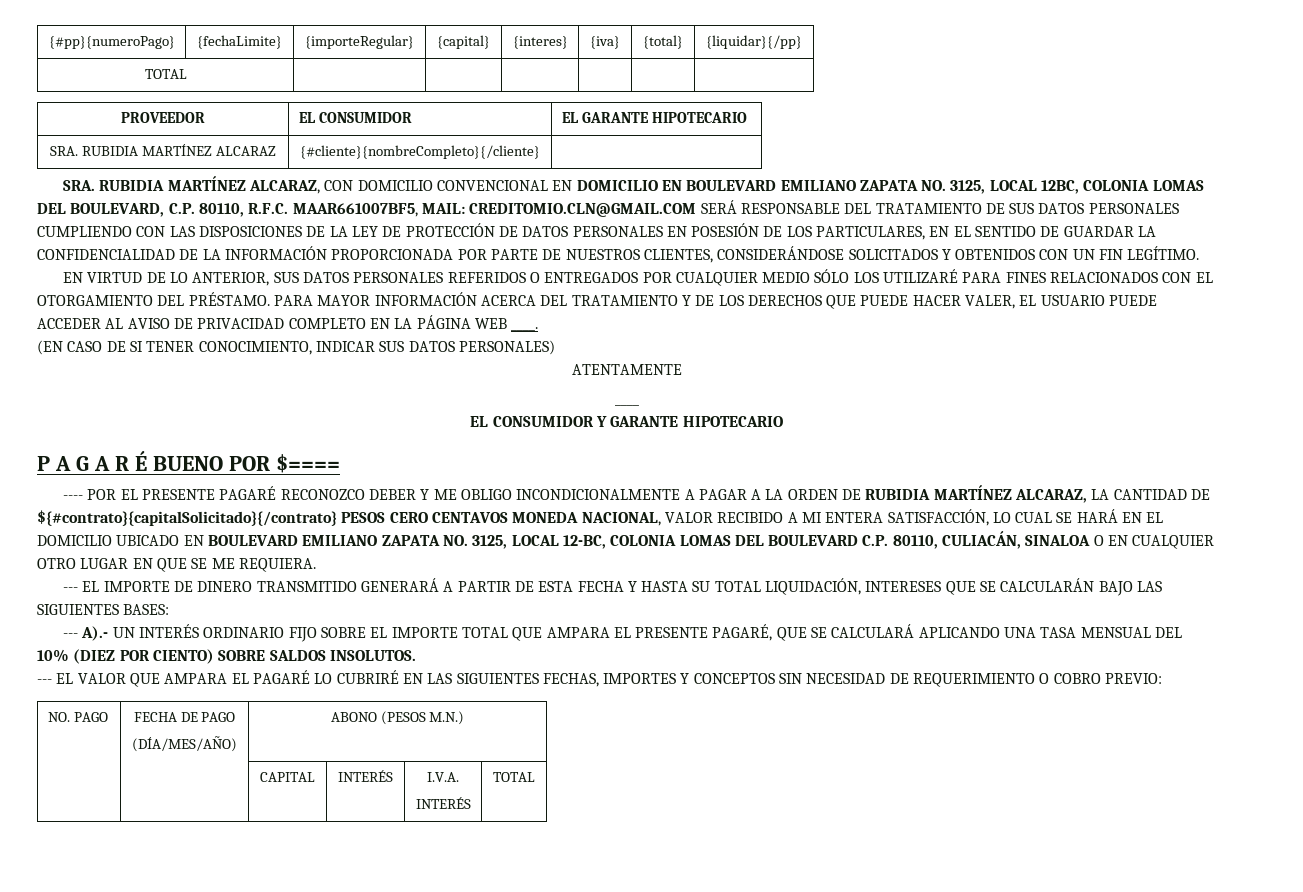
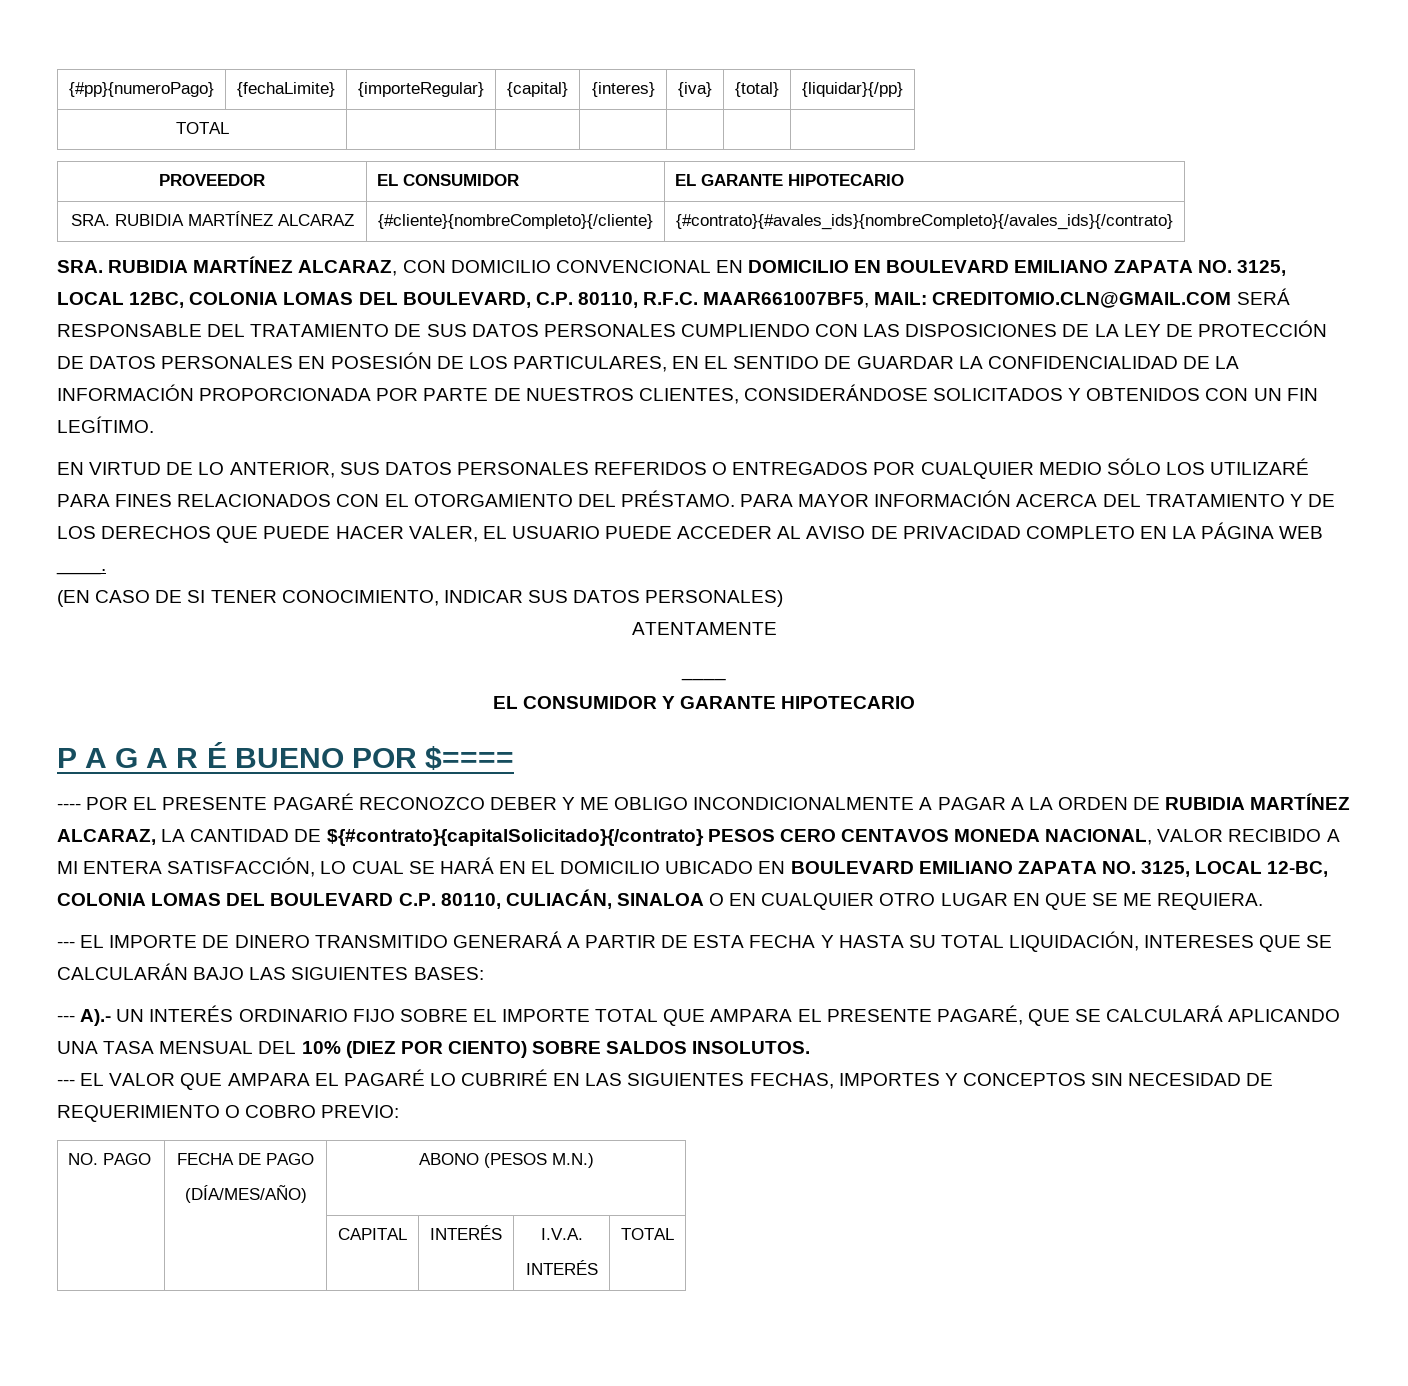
(540, 152) none -> [676,214,1173,230] {#contrato}{#avales_ids}{nombreCompleto}{/avales_ids}{/contrato}

